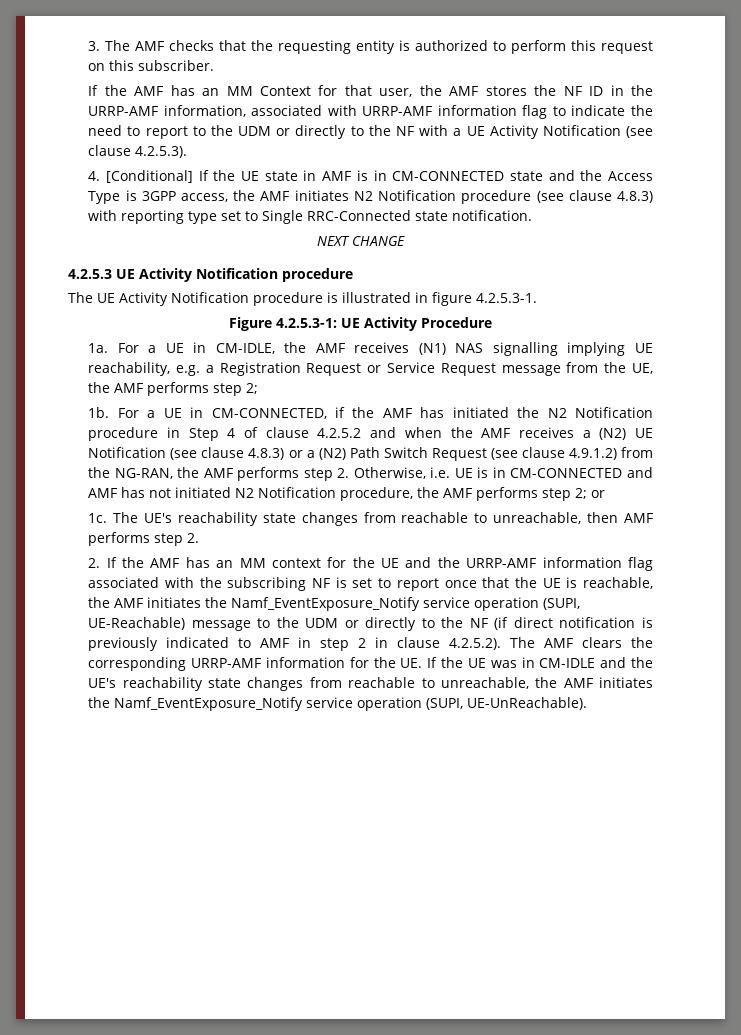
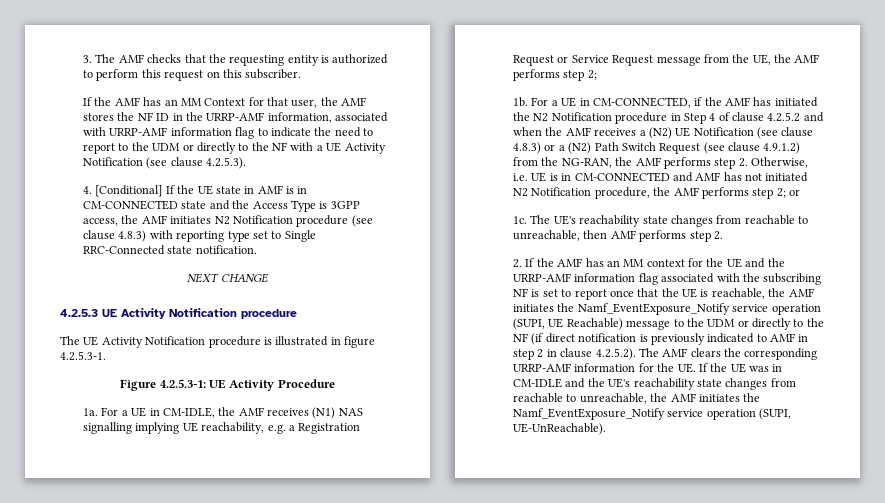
[88,617,186,630] UE-Reachable) -> [548,318,623,330] UE Reachable)

